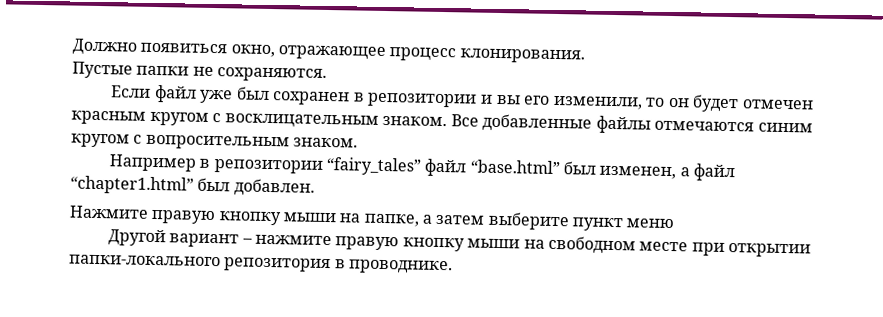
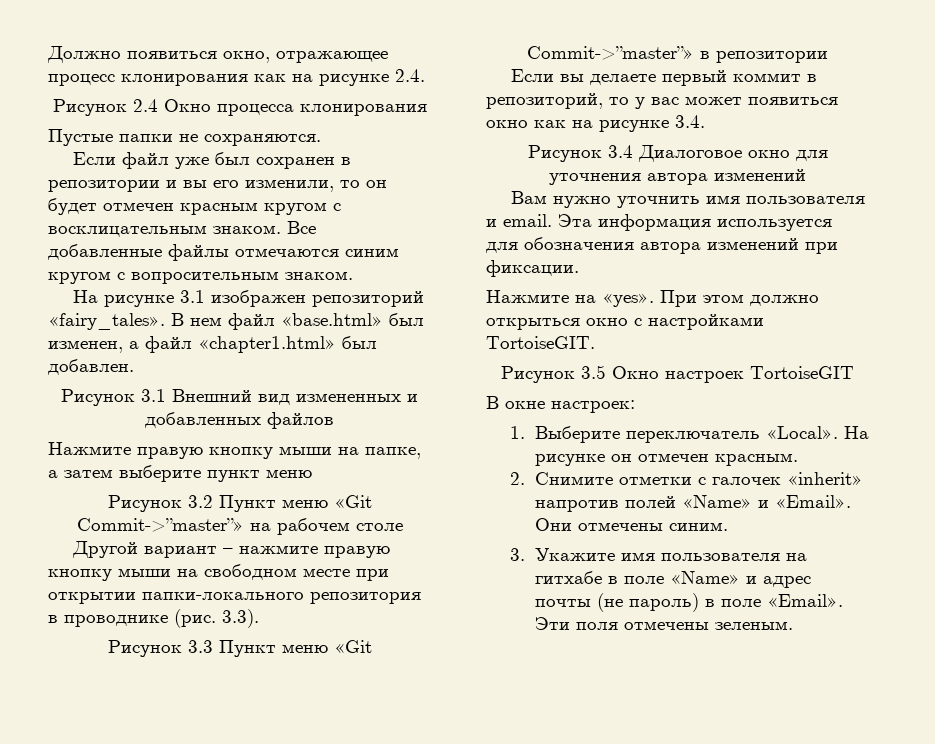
[459,48,585,64] клонирования. -> [121,69,425,86] [52,99,427,116] клонирования как на рисунке 2.4. // Рисунок 2.4 Окно процесса клонирования
[109,154,560,177] Например в репозитории “fairy_tales” файл “base.html” -> [73,290,425,307] [48,313,383,330] На рисунке 3.1 изображен репозиторий «fairy_tales». В нем файл «base.html»
[70,175,194,195] “chapter1.html” -> [198,336,336,353] «chapter1.html»
(315, 187) none -> [61,389,418,406] [145,412,334,429] // Рисунок 3.1 Внешний вид измененных и добавленных файлов
(675, 223) none -> [107,495,372,512] [76,518,403,535] // Рисунок 3.2 Пункт меню «Git Commit->”master”» на рабочем столе
[347,259,453,275] проводнике. -> [64,609,259,628] [107,640,372,657] [527,46,828,63] [511,69,818,86] [486,93,838,109] [486,115,705,132] [527,145,828,162] [549,169,806,185] [511,191,866,208] [486,214,832,231] [486,237,838,254] [486,260,579,277] [486,290,819,307] [486,314,764,330] [486,336,595,349] [501,365,854,383] [486,396,635,413] [510,426,869,443] [534,453,798,466] [510,472,863,485] [534,495,851,512] [534,518,728,531] [510,548,807,561] [534,571,811,588] [534,593,843,612] [534,617,793,630] проводнике (рис. 3.3). // Рисунок 3.3 Пункт меню «Git Commit->”master”» в репозитории // Если вы делаете первый коммит в репозиторий, то у вас может появиться окно как на рисунке 3.4. // Рисунок 3.4 Диалоговое окно для уточнения автора изменений // Вам нужно уточнить имя пользователя и email. Эта информация используется для обозначения автора изменений при фиксации. // Нажмите на «yes». При этом должно открыться окно с настройками TortoiseGIT. // Рисунок 3.5 Окно настроек TortoiseGIT // В окне настроек: // 1. Выберите переключатель «Local». На рисунке он отмечен красным. // 2. Снимите отметки с галочек «inherit» напротив полей «Name» и «Email». Они отмечены синим. // 3. Укажите имя пользователя на гитхабе в поле «Name» и адрес почты (не пароль) в поле «Email». Эти поля отмечены зеленым.

